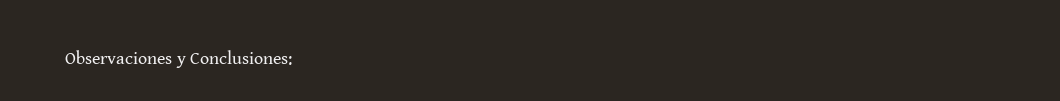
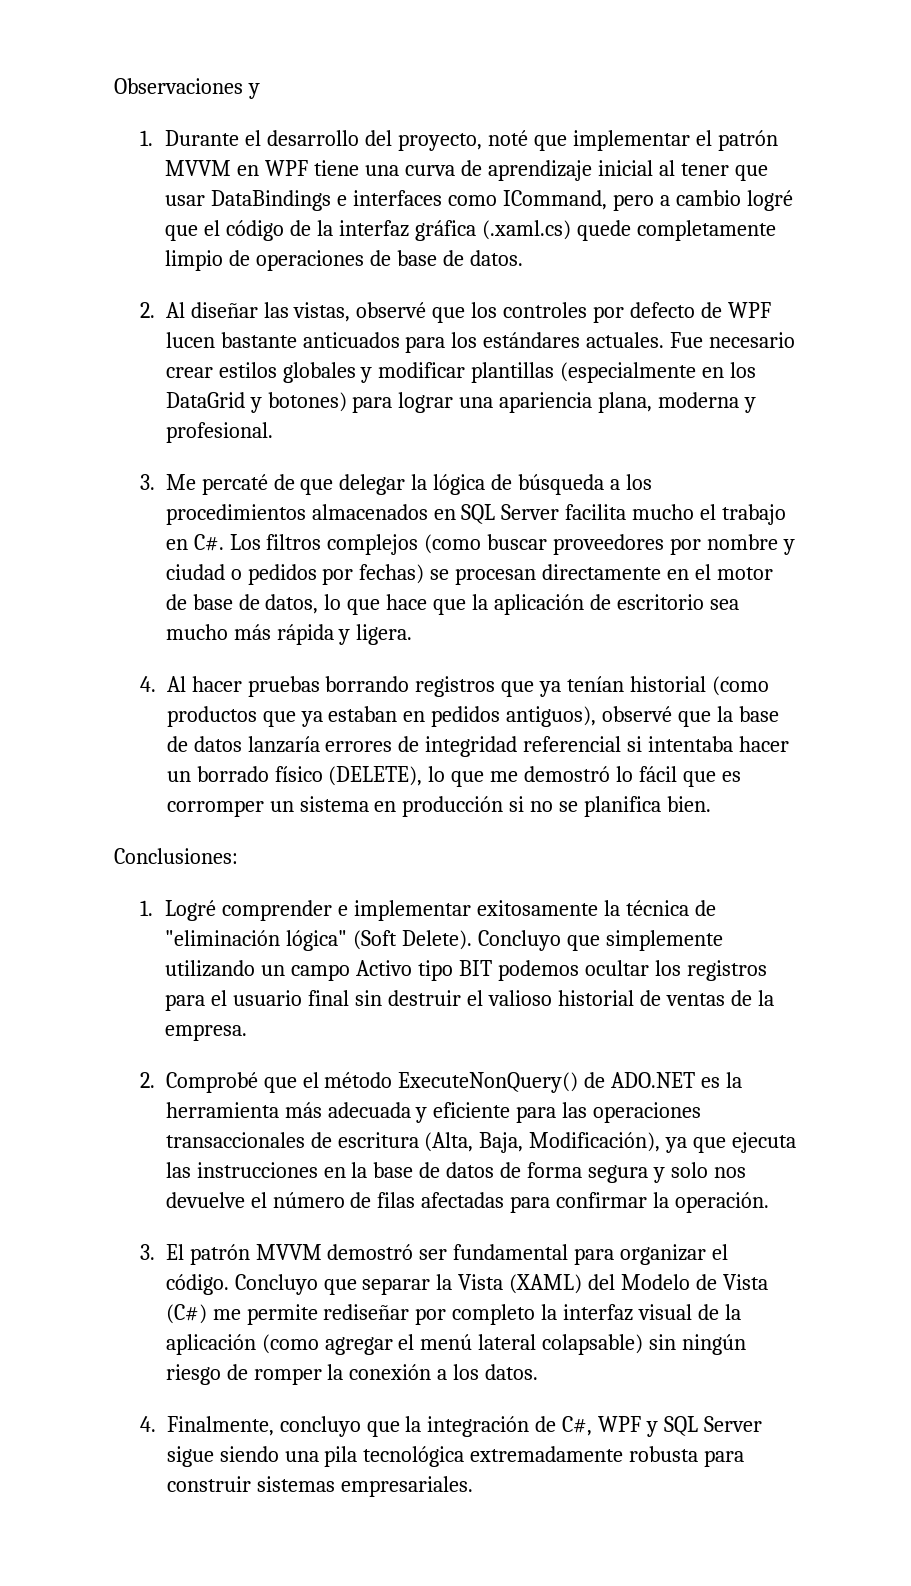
[190,50,293,65] Conclusiones: -> [139,130,778,151] [165,160,768,181] [165,190,793,211] [165,220,776,241] [165,250,523,271] [139,302,771,323] [165,332,796,353] [165,362,757,383] [165,392,757,413] [165,422,273,443] [139,474,653,495] [165,504,787,525] [165,534,796,555] [165,564,774,585] [165,594,739,615] [165,624,413,645] [139,676,770,697] [166,706,780,727] [166,736,790,757] [166,766,741,787] [166,796,712,817] [114,848,238,864] [139,900,716,921] [165,930,723,951] [165,960,767,981] [165,990,774,1011] [165,1024,248,1041] [139,1072,743,1093] [165,1102,702,1123] [165,1132,797,1153] [165,1162,746,1183] [165,1192,770,1213] [139,1244,729,1265] [165,1274,769,1295] [165,1304,742,1325] [165,1334,747,1355] [165,1364,539,1385] [139,1416,763,1437] [166,1446,745,1467] [166,1476,473,1497] // 1. Durante el desarrollo del proyecto, noté que implementar el patrón MVVM en WPF tiene una curva de aprendizaje inicial al tener que usar DataBindings e interfaces como ICommand, pero a cambio logré que el código de la interfaz gráfica (.xaml.cs) quede completamente limpio de operaciones de base de datos. // 2. Al diseñar las vistas, observé que los controles por defecto de WPF lucen bastante anticuados para los estándares actuales. Fue necesario crear estilos globales y modificar plantillas (especialmente en los DataGrid y botones) para lograr una apariencia plana, moderna y profesional. // 3. Me percaté de que delegar la lógica de búsqueda a los procedimientos almacenados en SQL Server facilita mucho el trabajo en C#. Los filtros complejos (como buscar proveedores por nombre y ciudad o pedidos por fechas) se procesan directamente en el motor de base de datos, lo que hace que la aplicación de escritorio sea mucho más rápida y ligera. // 4. Al hacer pruebas borrando registros que ya tenían historial (como productos que ya estaban en pedidos antiguos), observé que la base de datos lanzaría errores de integridad referencial si intentaba hacer un borrado físico (DELETE), lo que me demostró lo fácil que es corromper un sistema en producción si no se planifica bien. // Conclusiones: // 1. Logré comprender e implementar exitosamente la técnica de "eliminación lógica" (Soft Delete). Concluyo que simplemente utilizando un campo Activo tipo BIT podemos ocultar los registros para el usuario final sin destruir el valioso historial de ventas de la empresa. // 2. Comprobé que el método ExecuteNonQuery() de ADO.NET es la herramienta más adecuada y eficiente para las operaciones transaccionales de escritura (Alta, Baja, Modificación), ya que ejecuta las instrucciones en la base de datos de forma segura y solo nos devuelve el número de filas afectadas para confirmar la operación. // 3. El patrón MVVM demostró ser fundamental para organizar el código. Concluyo que separar la Vista (XAML) del Modelo de Vista (C#) me permite rediseñar por completo la interfaz visual de la aplicación (como agregar el menú lateral colapsable) sin ningún riesgo de romper la conexión a los datos. // 4. Finalmente, concluyo que la integración de C#, WPF y SQL Server sigue siendo una pila tecnológica extremadamente robusta para construir sistemas empresariales.

